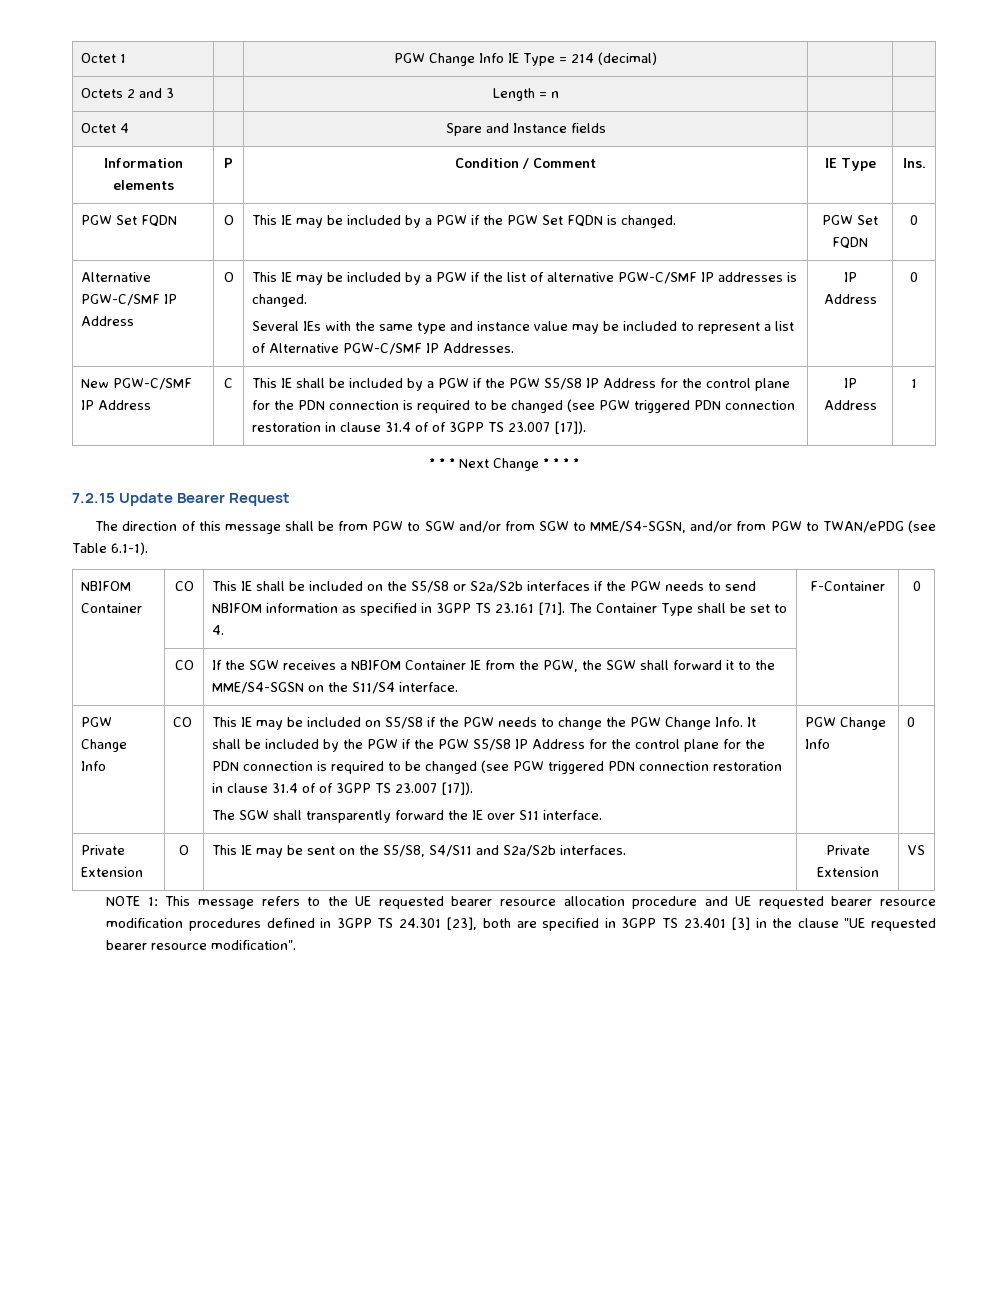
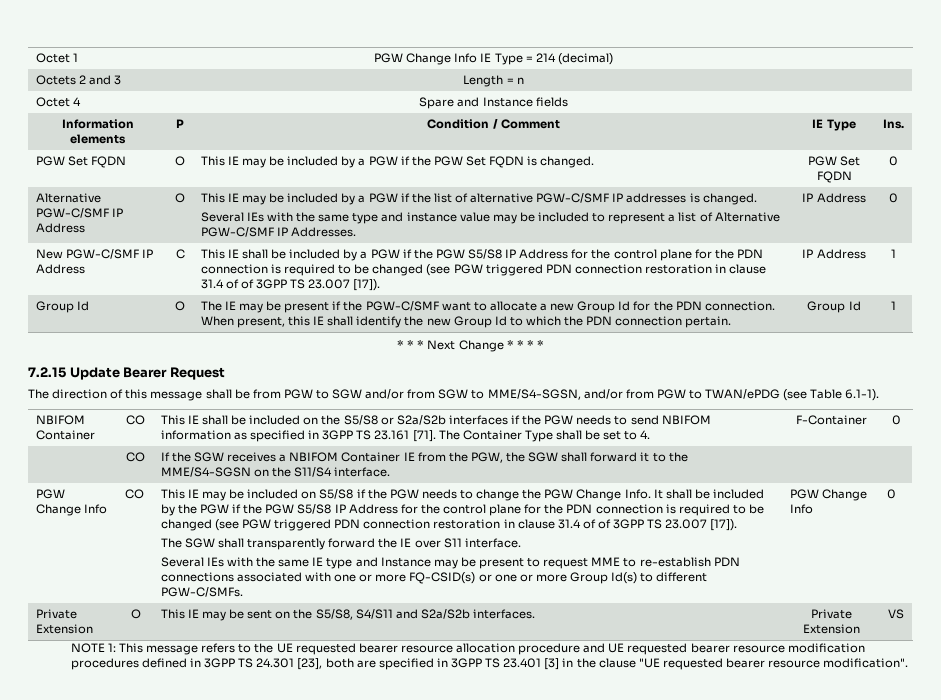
(917, 383) none -> [35,301,89,313] [175,301,185,311] [200,301,775,313] [200,316,732,328] [807,301,861,313] [891,301,896,310] // Group Id | O | The IE may be present if the PGW-C/SMF want to allocate a new Group Id for the PDN connection. When present, this IE shall identify the new Group Id to which the PDN connection pertain. | Group Id | 1
(603, 815) none -> [160,557,740,569] [160,572,708,584] [160,587,243,597] // Several IEs with the same IE type and Instance may be present to request MME to re-establish PDN connections associated with one or more FQ-CSID(s) or one or more Group Id(s) to different PGW-C/SMFs.

